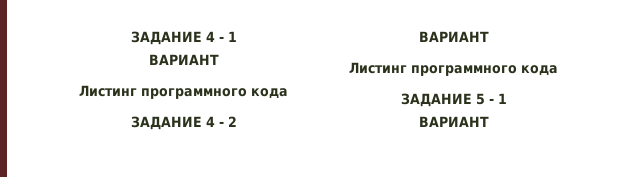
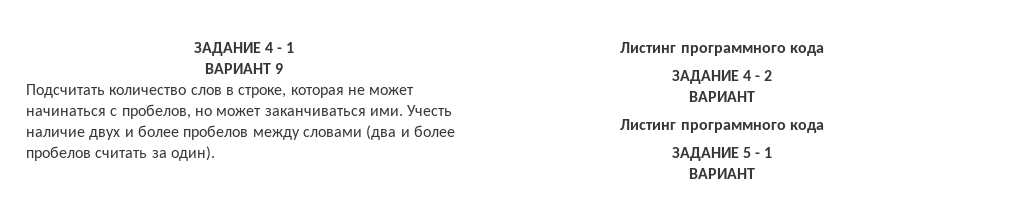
(219, 59) none -> [275,63,284,74] [26,84,415,98] [26,104,453,119] [26,125,455,140] [26,146,215,161] 9 // Подсчитать количество слов в строке, которая не может начинаться с пробелов, но может заканчиваться ими. Учесть наличие двух и более пробелов между словами (два и более пробелов считать за один).

